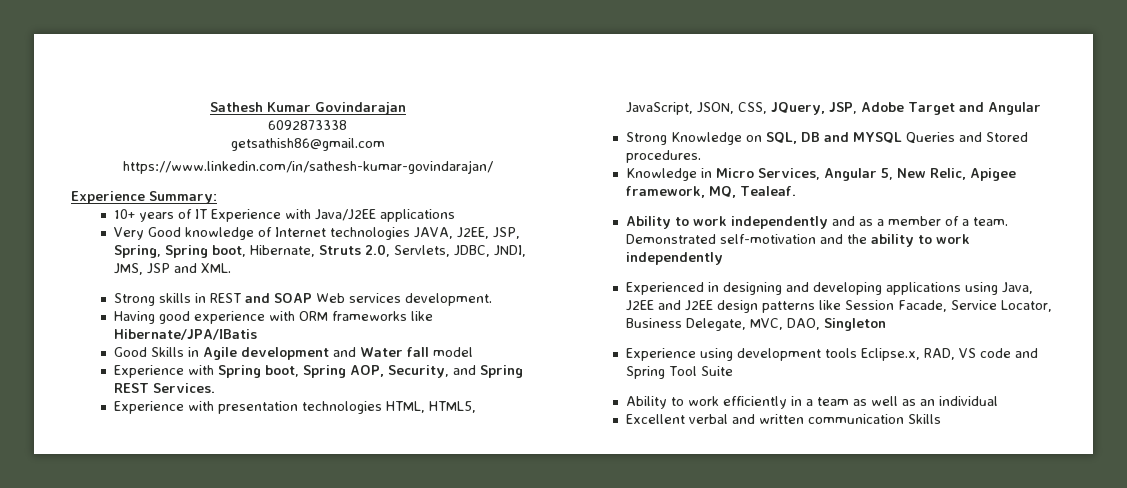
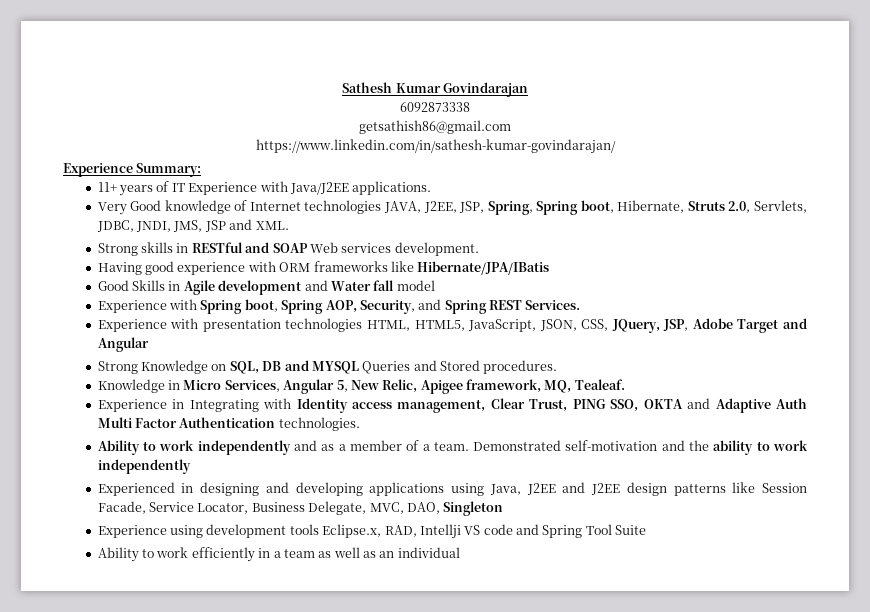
[113,209,135,219] 10+ -> [97,182,117,192] 11+
[379,209,455,222] applications -> [352,181,432,195] applications.
[209,293,241,303] REST -> [191,242,243,253] RESTful
(796, 191) none -> [97,398,807,413] [97,417,360,431] // Experience in Integrating with Identity access management, Clear Trust, PING SSO, OKTA and Adaptive Auth Multi Factor Authentication technologies.
(955, 354) none -> [419,524,461,539] Intellji
[625,414,941,424] // Excellent verbal and written communication Skills -> (460, 552) none

